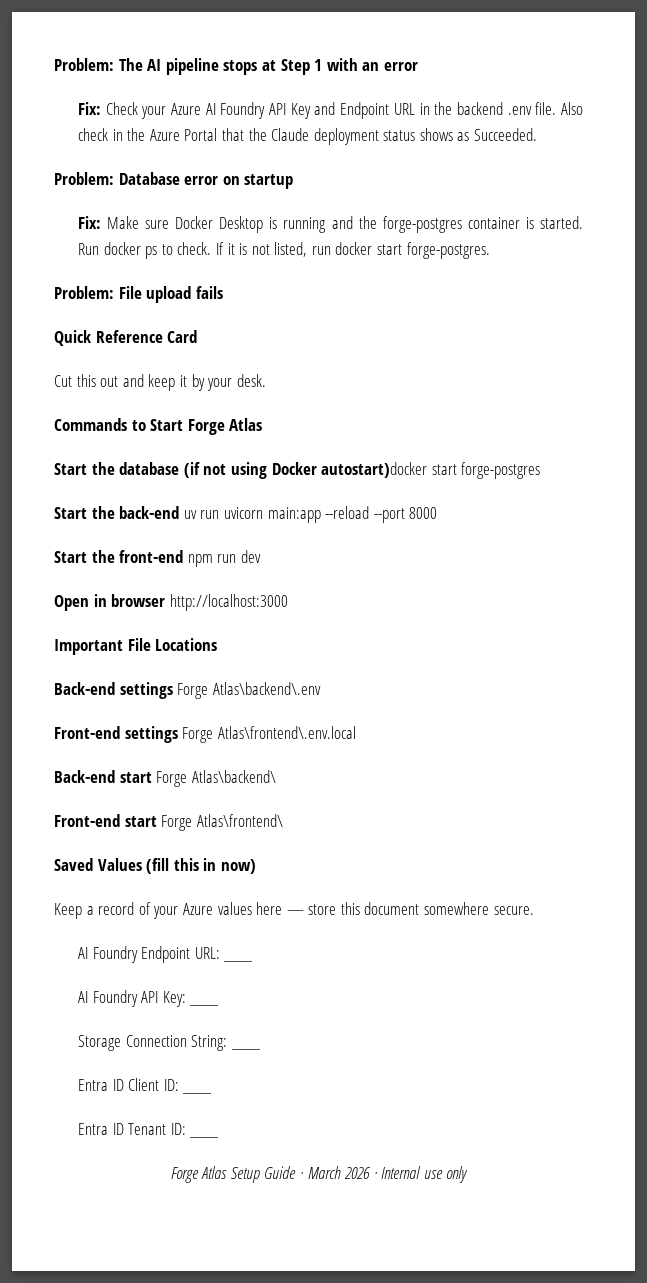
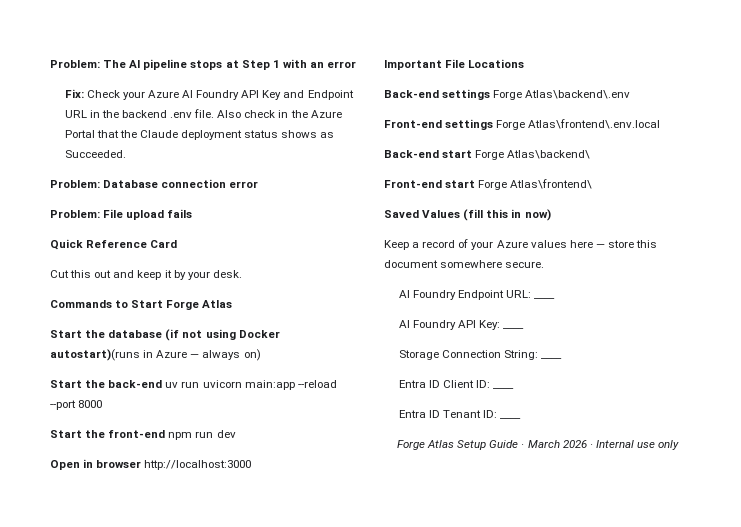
[184,174,294,189] [77,216,583,233] [77,242,490,259] error on startup // Fix: Make sure Docker Desktop is running and the forge-postgres container is started. Run docker ps to check. If it is not listed, run docker start forge-postgres. -> [161,179,259,188] connection error
[321,462,541,479] autostart)docker start forge-postgres -> [50,349,261,361] autostart)(runs in Azure — always on)

